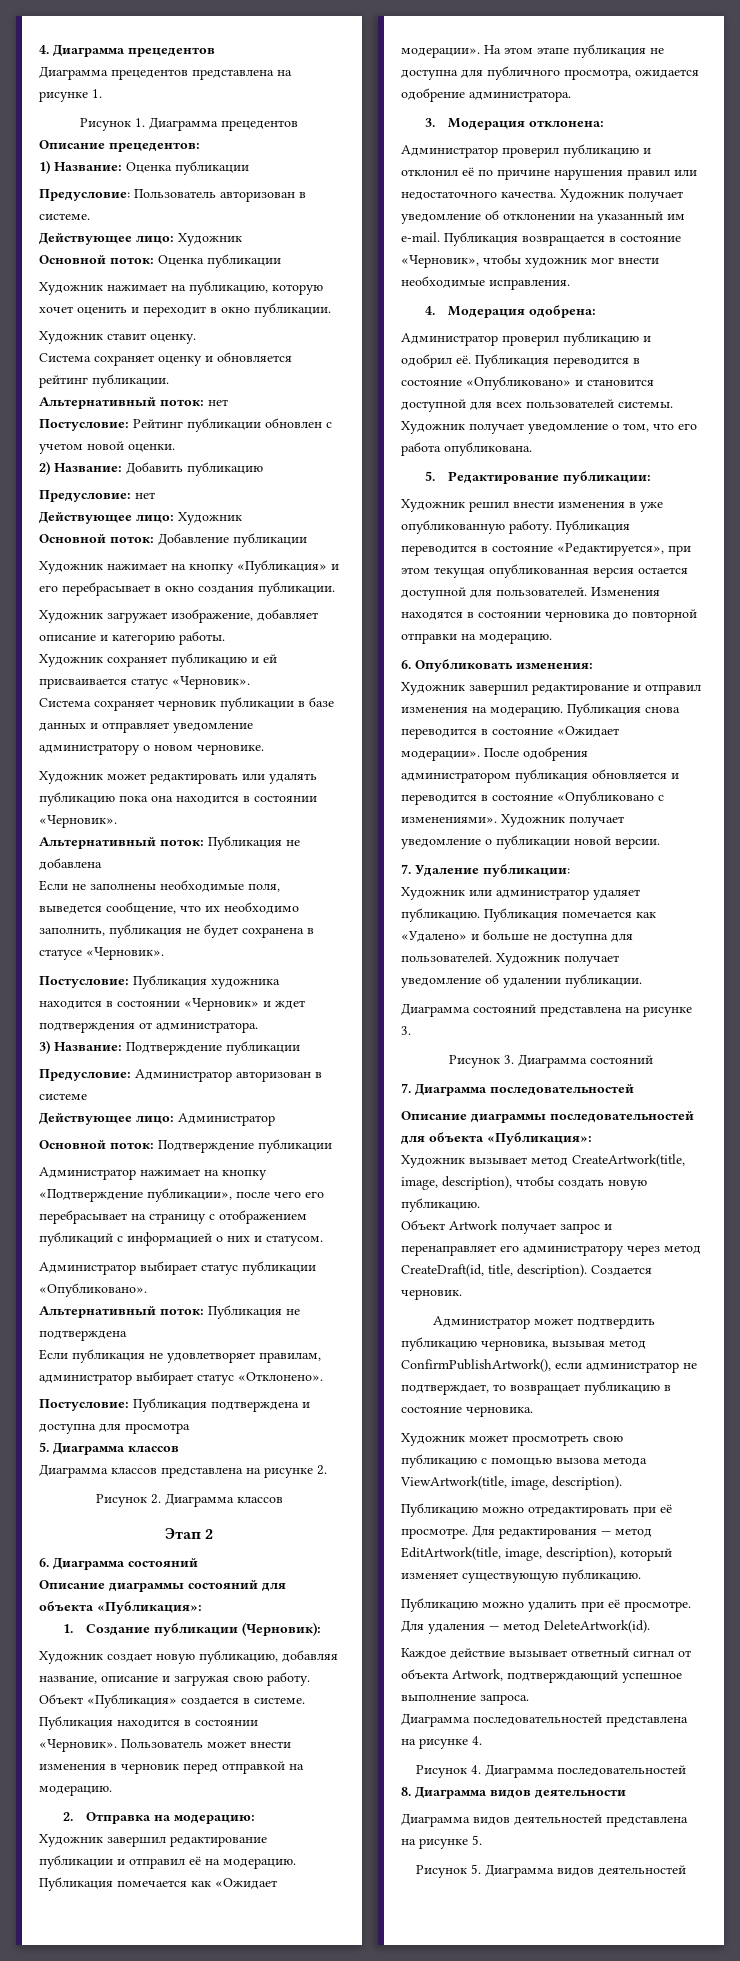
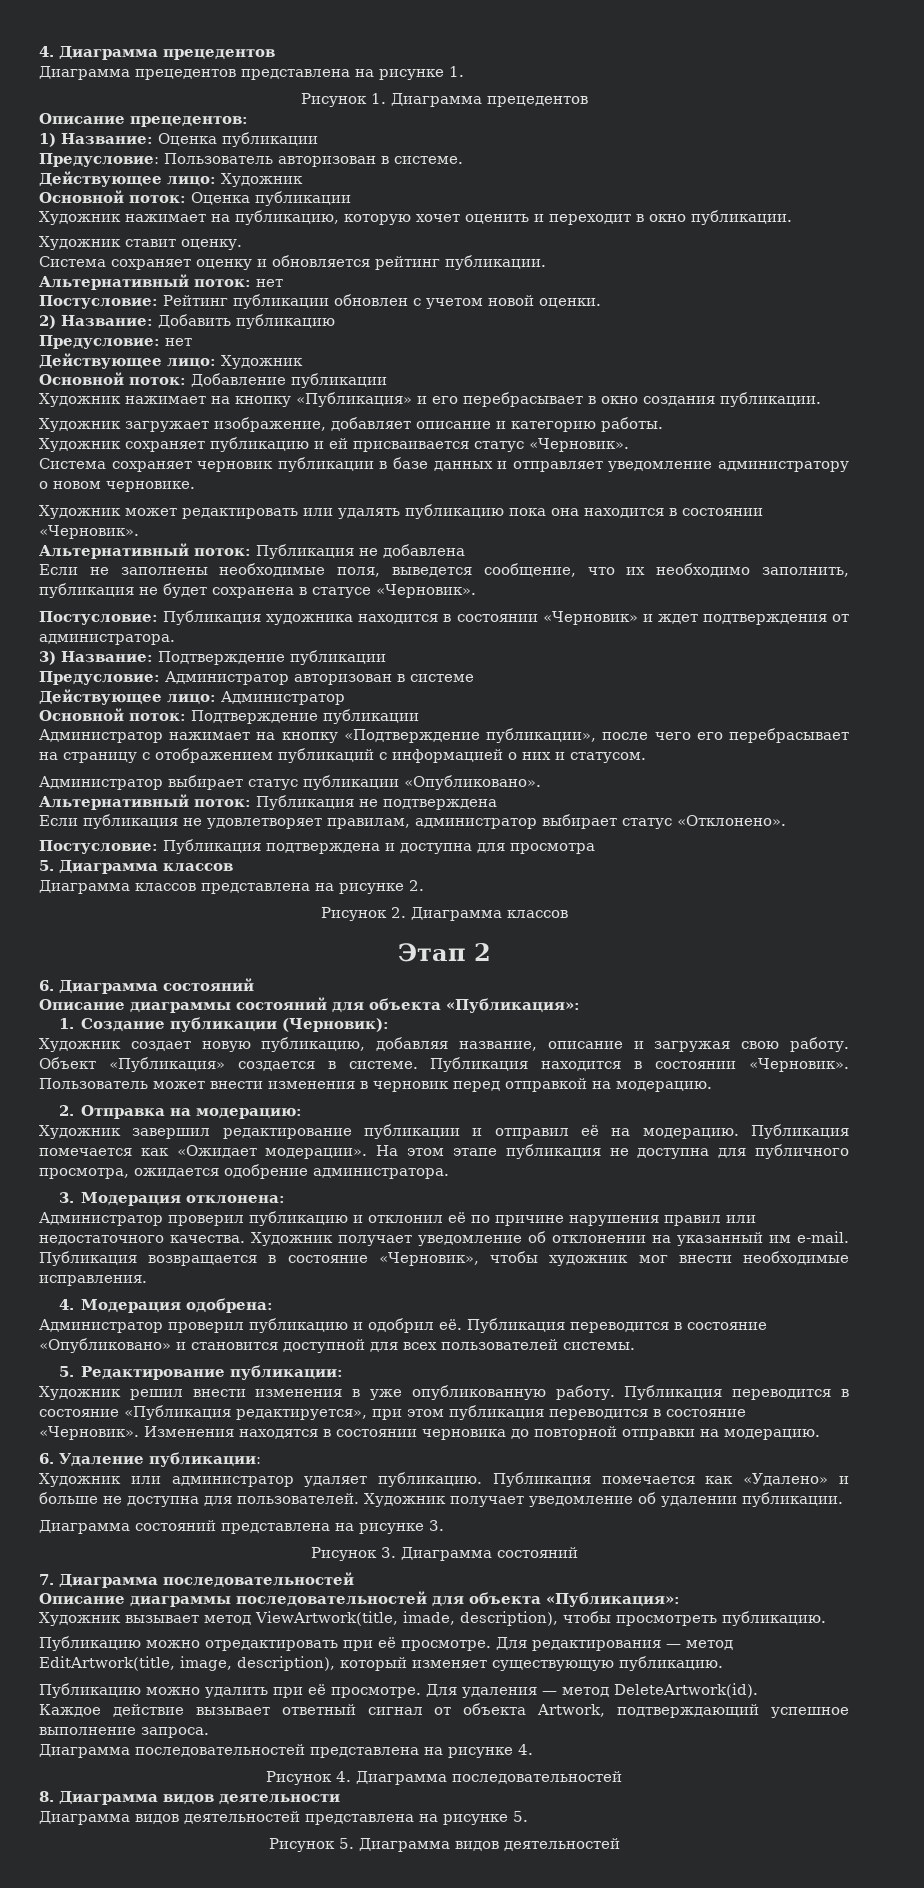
[401,421,697,434] [401,442,532,456] Художник получает уведомление о том, что его работа опубликована. -> (635, 1346) none
[557,543,691,556] [401,564,688,578] [401,587,587,600] «Редактируется», при этом текущая опубликованная версия остается доступной для пользователей. -> [124,1405,746,1420] [39,1426,139,1440] «Публикация редактируется», при этом публикация переводится в состояние «Черновик».
[415,659,593,672] [401,682,701,695] [401,703,680,717] [401,726,619,739] [401,747,588,761] [401,769,679,783] [401,791,664,805] [401,814,624,827] [401,835,660,849] [401,864,411,874] Опубликовать изменения: // Художник завершил редактирование и отправил изменения на модерацию. Публикация снова переводится в состояние «Ожидает модерации». После одобрения администратором публикация обновляется и переводится в состояние «Опубликовано с изменениями». Художник получает уведомление о публикации новой версии. // 7. -> (54, 1458) none
[572,1154,685,1167] [401,1176,647,1190] [401,1198,480,1212] [401,1220,612,1234] [401,1245,701,1256] [401,1264,652,1278] [401,1289,462,1300] [433,1316,656,1329] [401,1337,646,1351] [401,1359,697,1373] [401,1381,671,1395] [401,1406,533,1417] [401,1433,623,1446] [401,1454,647,1468] [400,1476,622,1490] CreateArtwork(title, image, description), чтобы создать новую публикацию. // Объект Artwork получает запрос и перенаправляет его администратору через метод CreateDraft(id, title, description). Создается черновик. // Администратор может подтвердить публикацию черновика, вызывая метод ConfirmPublishArtwork(), если администратор не подтверждает, то возвращает публикацию в состояние черновика. // Художник может просмотреть свою публикацию с помощью вызова метода ViewArtwork(title, image, description). -> [255,1611,826,1626] ViewArtwork(title, imade, description), чтобы просмотреть публикацию.

